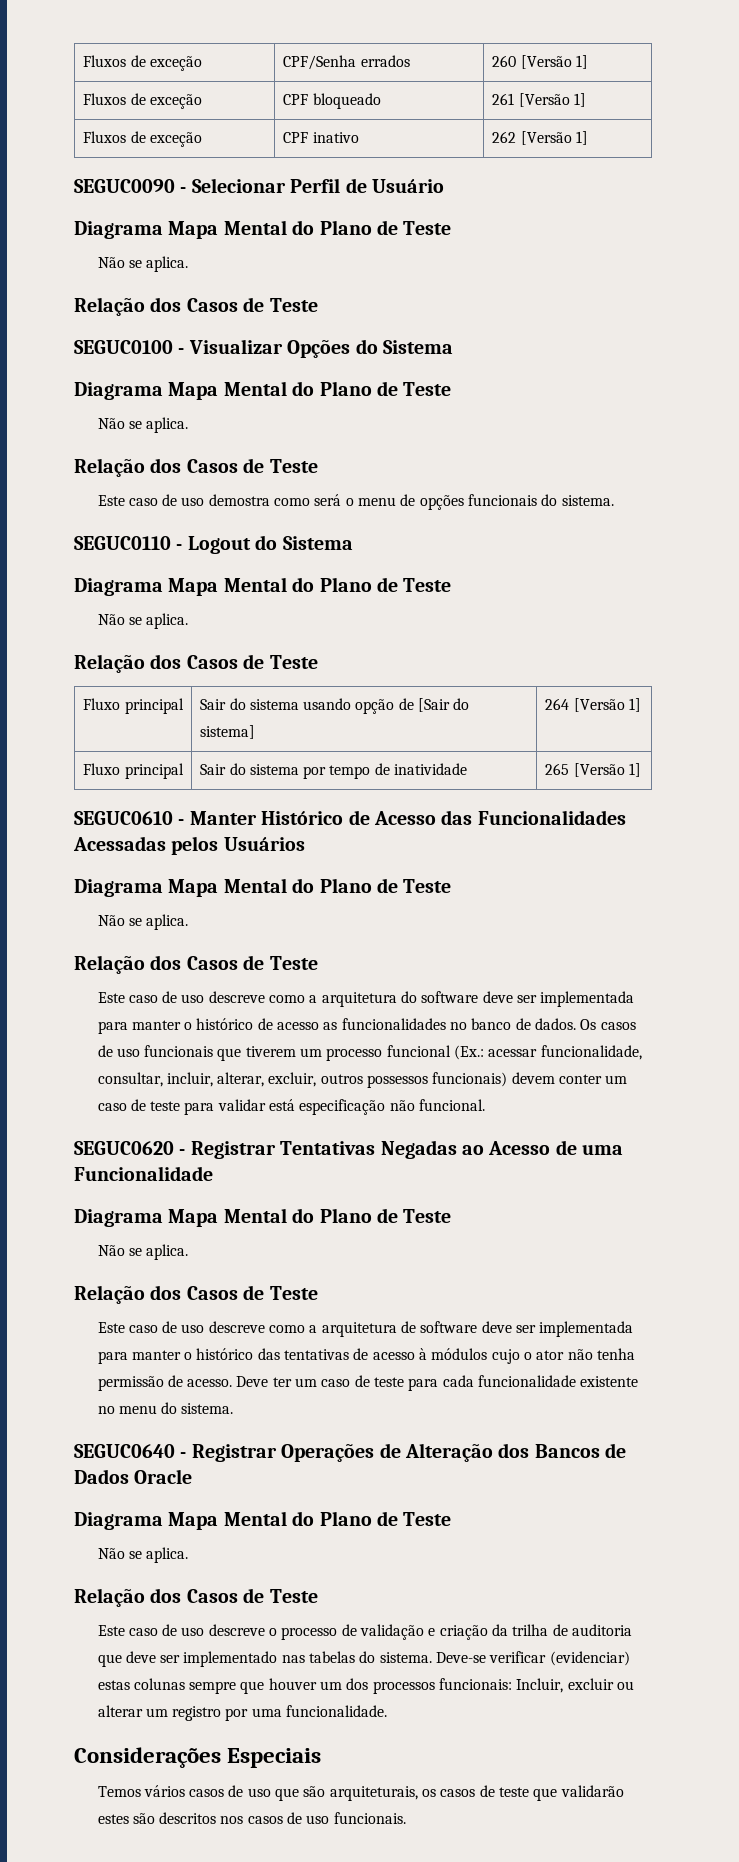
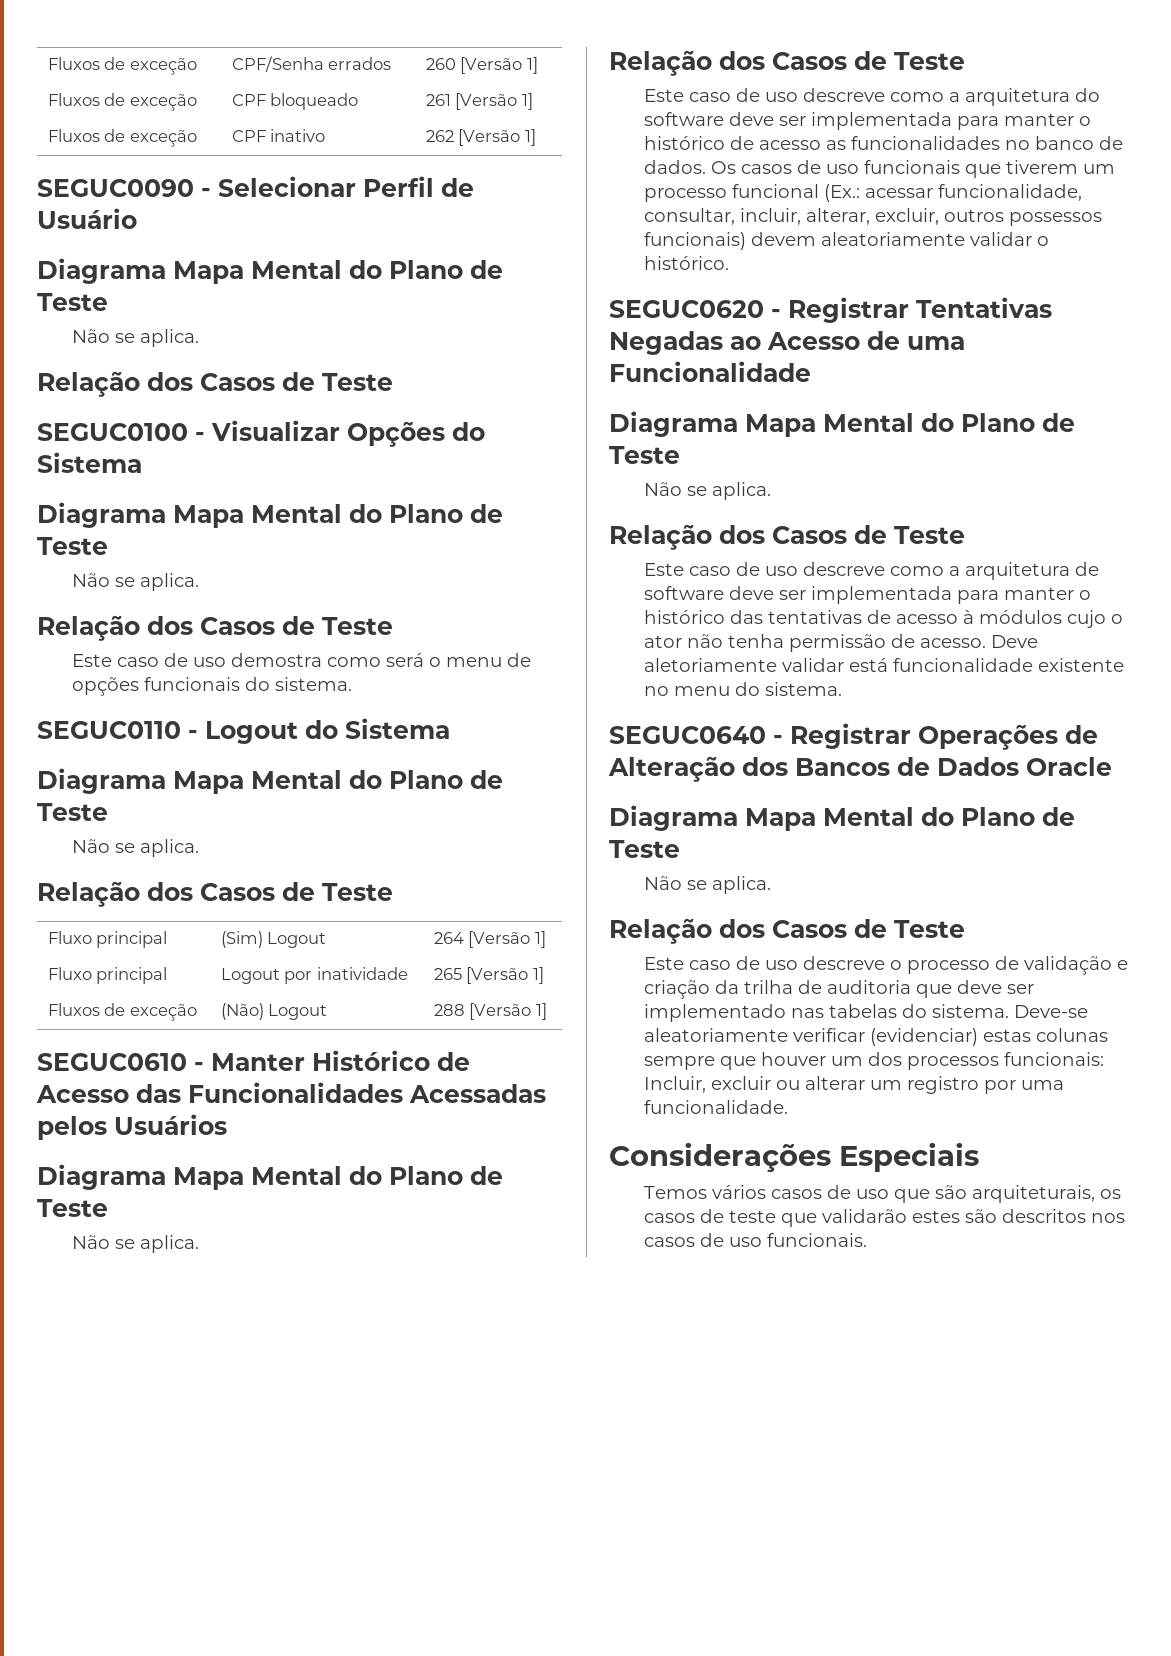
[200,698,470,714] [200,725,256,739] Sair do sistema usando opção de [Sair do sistema] -> [220,931,327,948] (Sim) Logout
[200,763,468,779] [545,763,570,775] Sair do sistema por tempo de inatividade | 265 -> [220,967,408,984] [433,967,544,984] [47,1003,197,1021] [220,1003,328,1020] [433,1004,465,1016] Logout por inatividade | 265 [Versão 1] // Fluxos de exceção | (Não) Logout | 288
[559,1074,628,1084] [97,1099,486,1115] conter um caso de teste para validar está especificação não funcional. -> [820,232,1049,246] [643,256,729,270] aleatoriamente validar o histórico.
[272,1375,474,1391] ter um caso de teste para cada -> [643,658,888,672] aletoriamente validar está
(487, 1657) none -> [643,1028,788,1042] aleatoriamente

